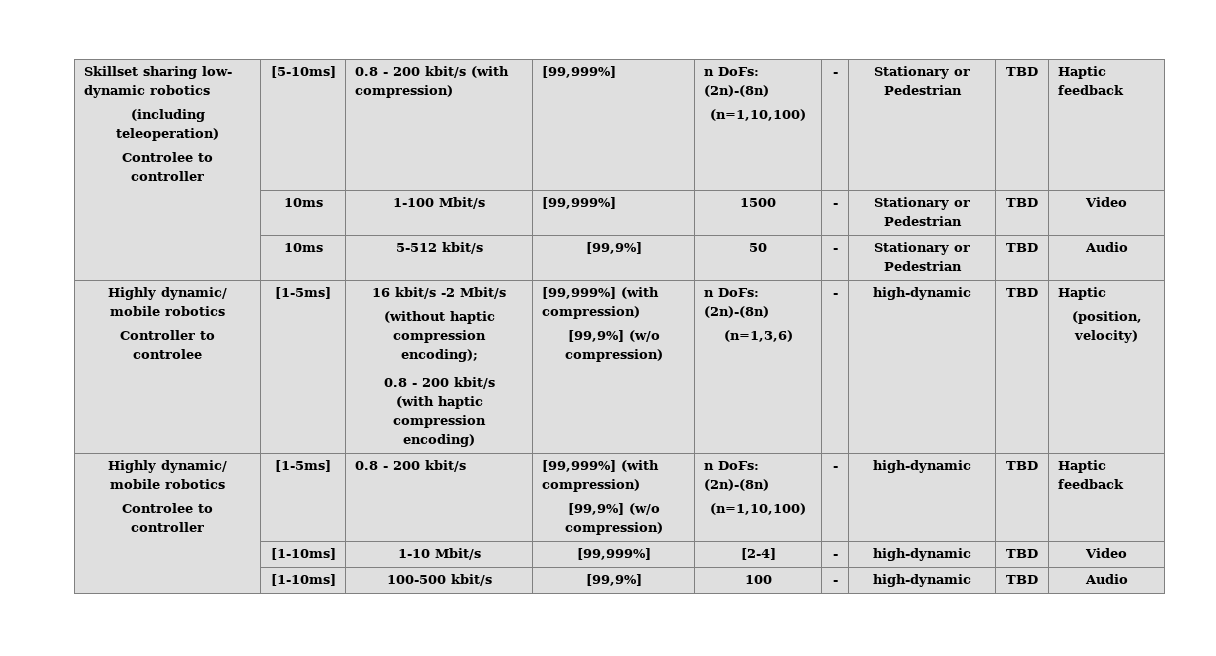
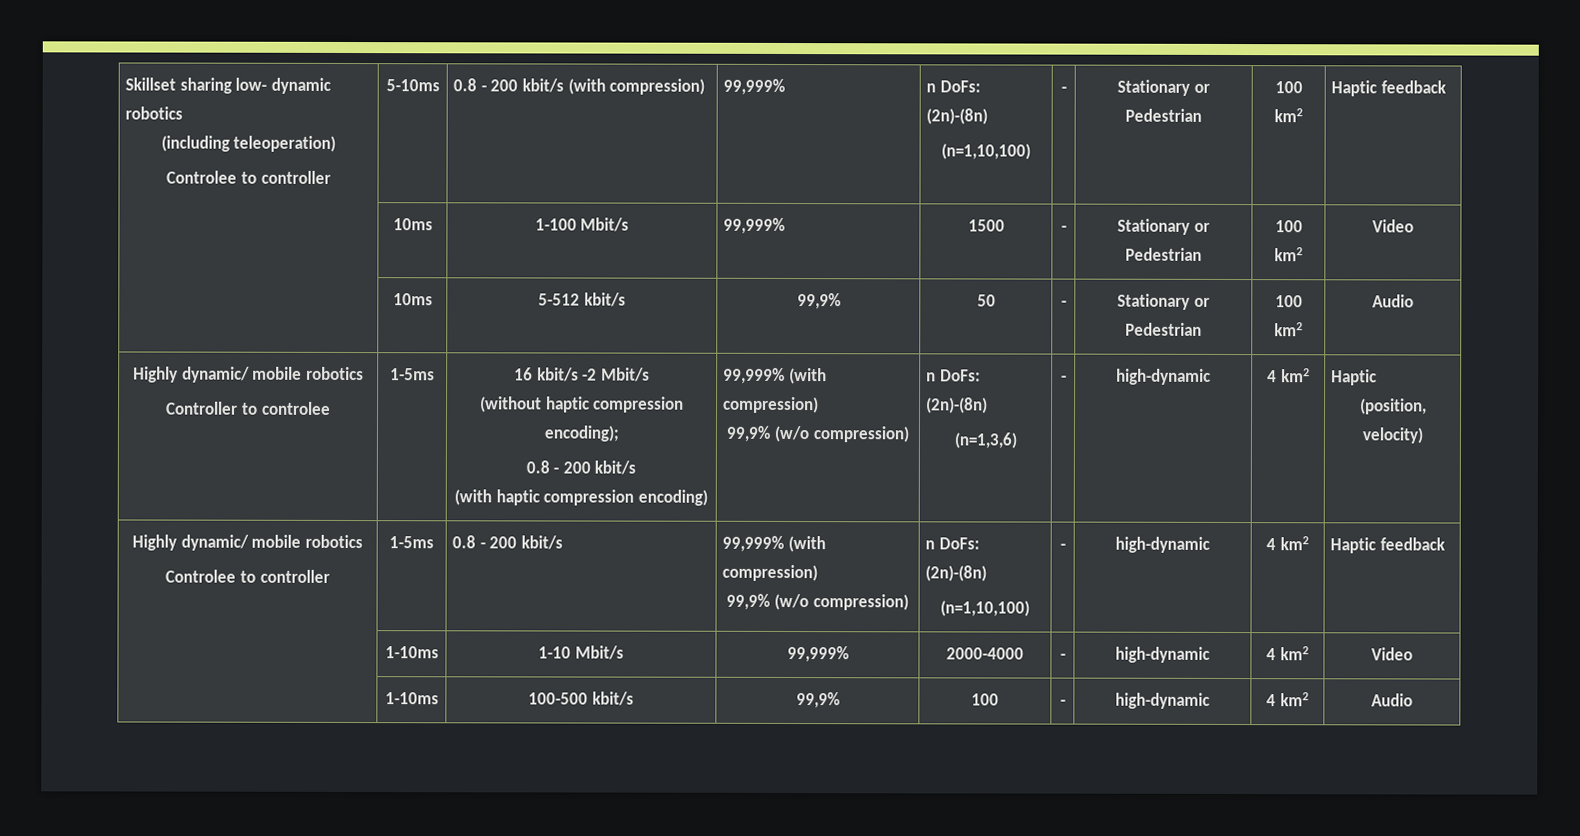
[270,66,336,78] [5-10ms] -> [385,79,440,92] 5-10ms
[541,66,616,78] [99,999%] -> [723,78,786,95] 99,999%
[1006,67,1038,76] TBD -> [1274,81,1303,94] [1274,108,1303,123] 100 km2
[541,197,616,209] [99,999%] -> [723,217,786,234] 99,999%
[1006,198,1038,207] TBD -> [1274,220,1303,233] [1274,247,1303,262] 100 km2
[585,242,642,254] [99,9%] -> [796,293,841,310] 99,9%
[1006,243,1038,252] TBD -> [1274,295,1303,308] [1274,322,1303,337] 100 km2
[275,287,331,299] [1-5ms] -> [390,368,435,381] 1-5ms
[541,287,659,299] [541,306,640,319] [567,330,624,342] [99,999%] (with compression) // [99,9%] -> [723,367,827,385] [723,396,820,414] [726,425,771,442] 99,999% (with compression) // 99,9%
[1006,288,1038,297] TBD -> [1267,368,1310,383] 4 km2
[275,460,331,472] [1-5ms] -> [389,536,434,549] 1-5ms
[541,460,659,472] [541,479,640,492] [567,503,624,515] [99,999%] (with compression) // [99,9%] -> [722,535,826,553] [722,564,819,582] [726,593,771,610] 99,999% (with compression) // 99,9%
[1006,461,1038,470] [1057,460,1106,473] [1057,479,1124,489] [270,548,336,560] TBD | Haptic feedback // | [1-10ms] -> [1266,536,1309,551] [1330,537,1446,554] [384,646,439,659] 4 km2 | Haptic feedback // | 1-10ms
[576,548,651,560] [740,548,776,560] [832,554,838,558] [873,548,971,561] [1006,549,1038,558] [1085,548,1127,558] [270,574,336,586] [99,999%] | [2-4] | - | high-dynamic | TBD | Video // | [1-10ms] -> [786,645,849,663] [946,647,1024,660] [1059,653,1066,660] [1115,646,1210,663] [1266,646,1309,661] [1371,647,1413,661] [384,692,439,705] 99,999% | 2000-4000 | - | high-dynamic | 4 km2 | Video // | 1-10ms
[585,574,642,586] [99,9%] -> [795,692,840,709] 99,9%
[1006,575,1038,584] TBD -> [1266,692,1309,707] 4 km2

